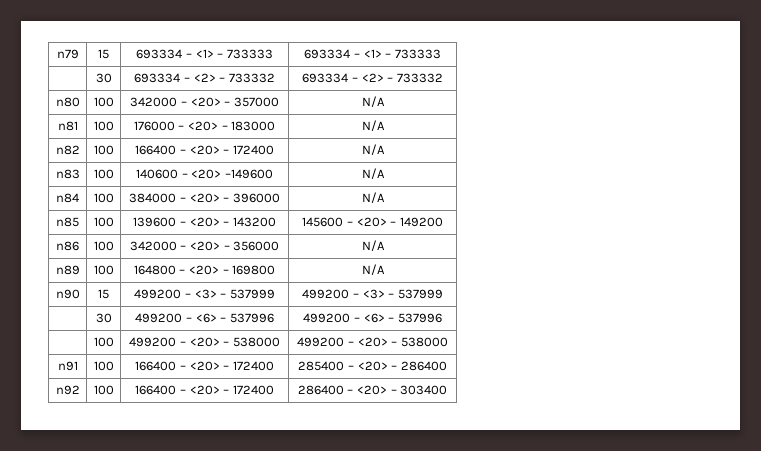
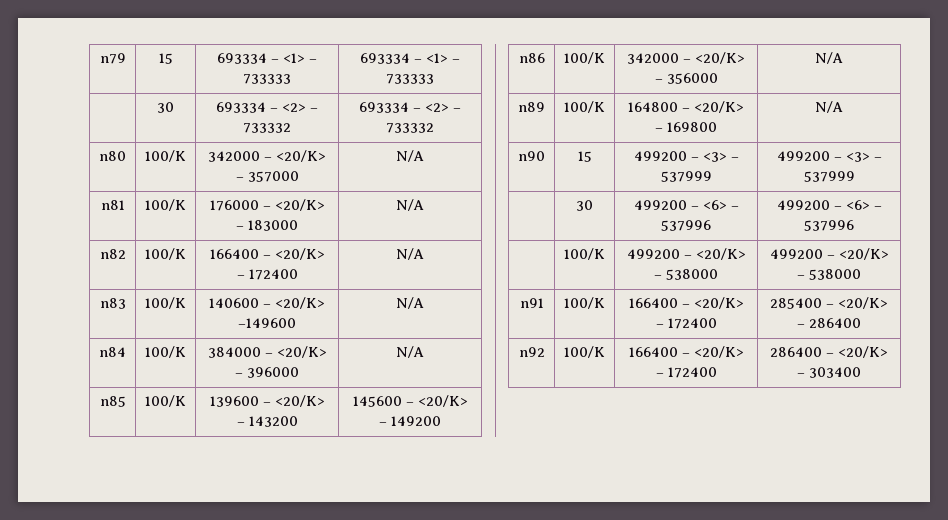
[93,97,114,107] [130,97,221,107] 100 | 342000 – <20> -> [145,150,186,162] [208,150,326,162] 100/K | 342000 – <20/K>
[93,121,114,131] 100 -> [145,199,186,211] 100/K
[188,121,218,131] <20> -> [274,199,325,211] <20/K>
[93,145,114,155] [135,145,220,155] 100 | 166400 – <20> -> [145,248,186,260] [209,248,325,260] 100/K | 166400 – <20/K>
[93,169,114,179] 100 -> [145,297,186,309] 100/K
[191,169,222,179] <20> -> [275,297,325,309] <20/K>
[93,193,114,203] 100 -> [145,346,186,358] 100/K
[189,193,220,203] <20> -> [276,346,327,358] <20/K>
[93,217,114,227] 100 -> [145,395,186,407] 100/K
[189,217,220,227] <20> -> [274,395,325,407] <20/K>
[356,217,387,227] <20> -> [417,395,468,407] <20/K>
[93,241,114,251] [129,241,220,251] 100 | 342000 – <20> -> [564,52,605,64] [627,52,745,64] 100/K | 342000 – <20/K>
[93,265,114,275] 100 -> [564,101,605,113] 100/K
[189,265,219,275] <20> -> [694,101,744,113] <20/K>
[93,337,114,347] [129,337,220,347] 100 | 499200 – <20> -> [564,248,605,260] [626,248,746,260] 100/K | 499200 – <20/K>
[357,337,388,347] <20> -> [838,248,889,260] <20/K>
[93,361,114,371] [135,361,220,371] 100 | 166400 – <20> -> [564,297,605,309] [628,297,744,309] 100/K | 166400 – <20/K>
[357,361,388,371] <20> -> [838,297,888,309] <20/K>
[93,385,114,395] [135,385,220,395] 100 | 166400 – <20> -> [564,346,605,358] [628,346,744,358] 100/K | 166400 – <20/K>
[357,385,387,395] <20> -> [838,346,888,358] <20/K>

